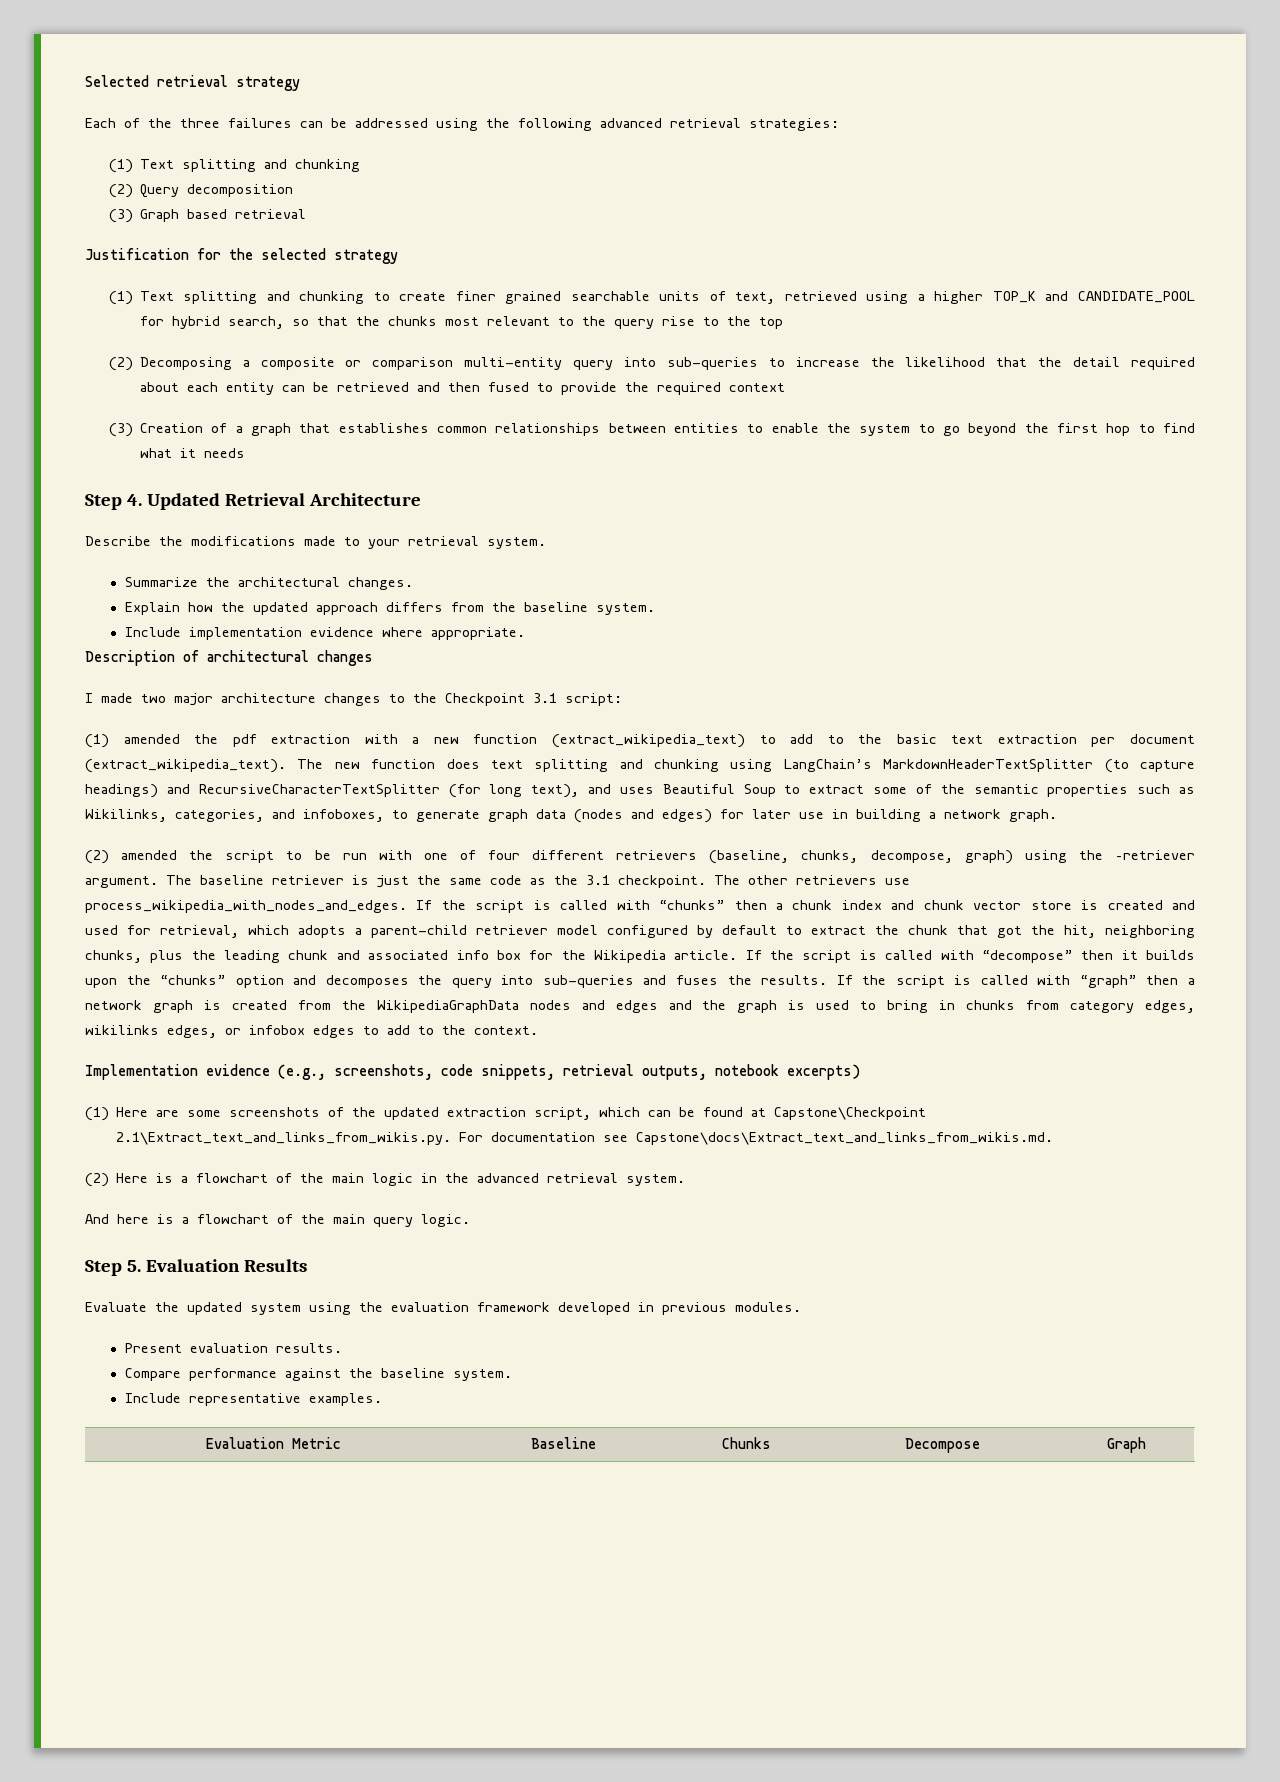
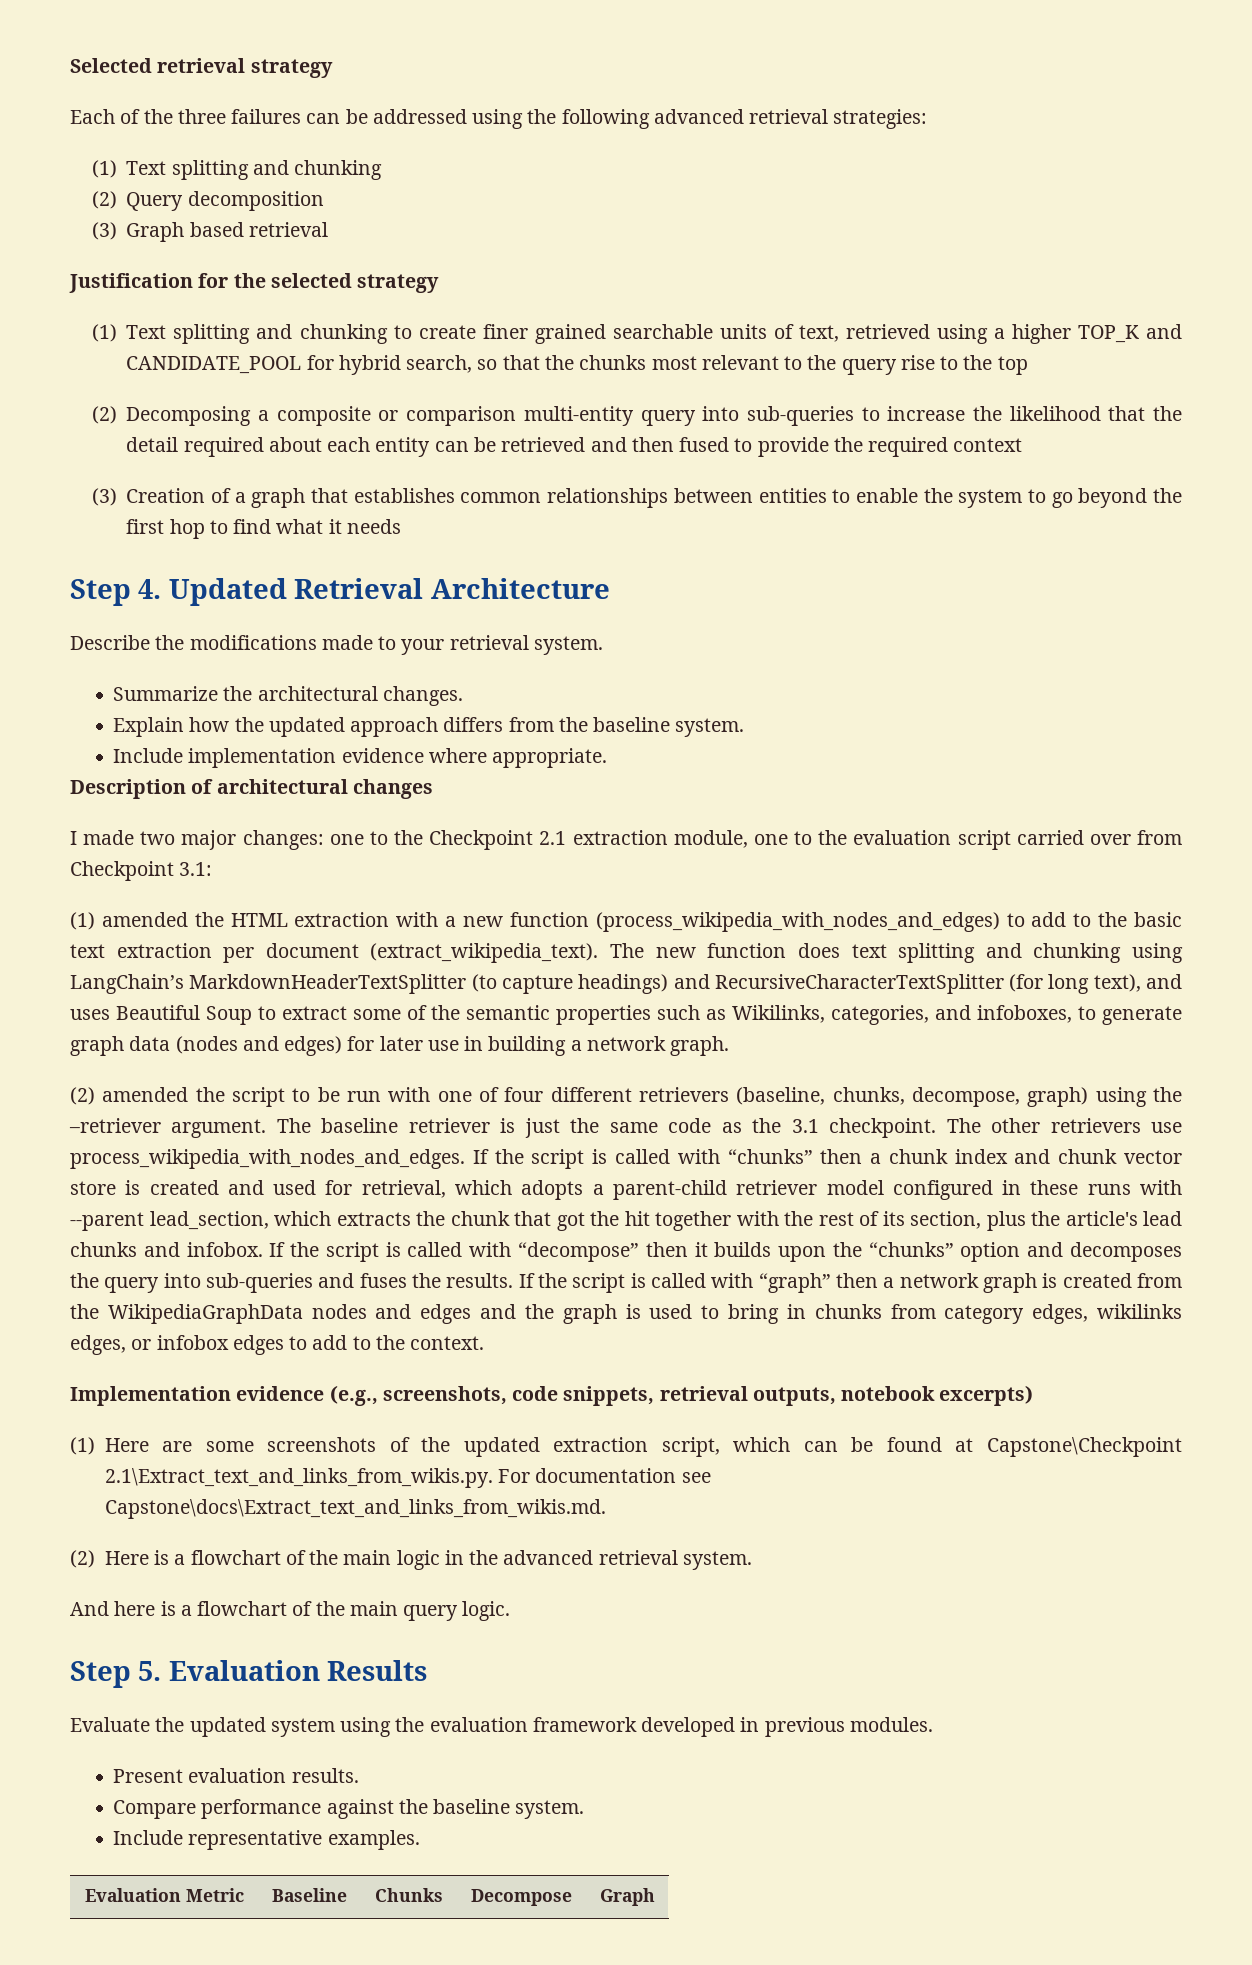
[221,693,381,706] architecture changes -> [242,830,364,850] changes: one
[533,693,622,706] 3.1 script: -> [539,830,1182,850] [70,861,213,881] 2.1 extraction module, one to the evaluation script carried over from Checkpoint 3.1:
[232,734,257,747] pdf -> [230,913,288,927] HTML
[551,734,745,748] (extract_wikipedia_text) -> [595,912,1000,932] (process_wikipedia_with_nodes_and_edges)
[697,925,866,938] by default to extract -> [1002,1180,1182,1195] [70,1211,411,1231] in these runs with --parent lead_section, which extracts
[1064,925,1195,938] [85,950,738,963] hit, neighboring chunks, plus the leading chunk and associated info box for the Wikipedia article. -> [624,1211,1182,1231] [70,1242,263,1257] hit together with the rest of its section, plus the article's lead chunks and infobox.

